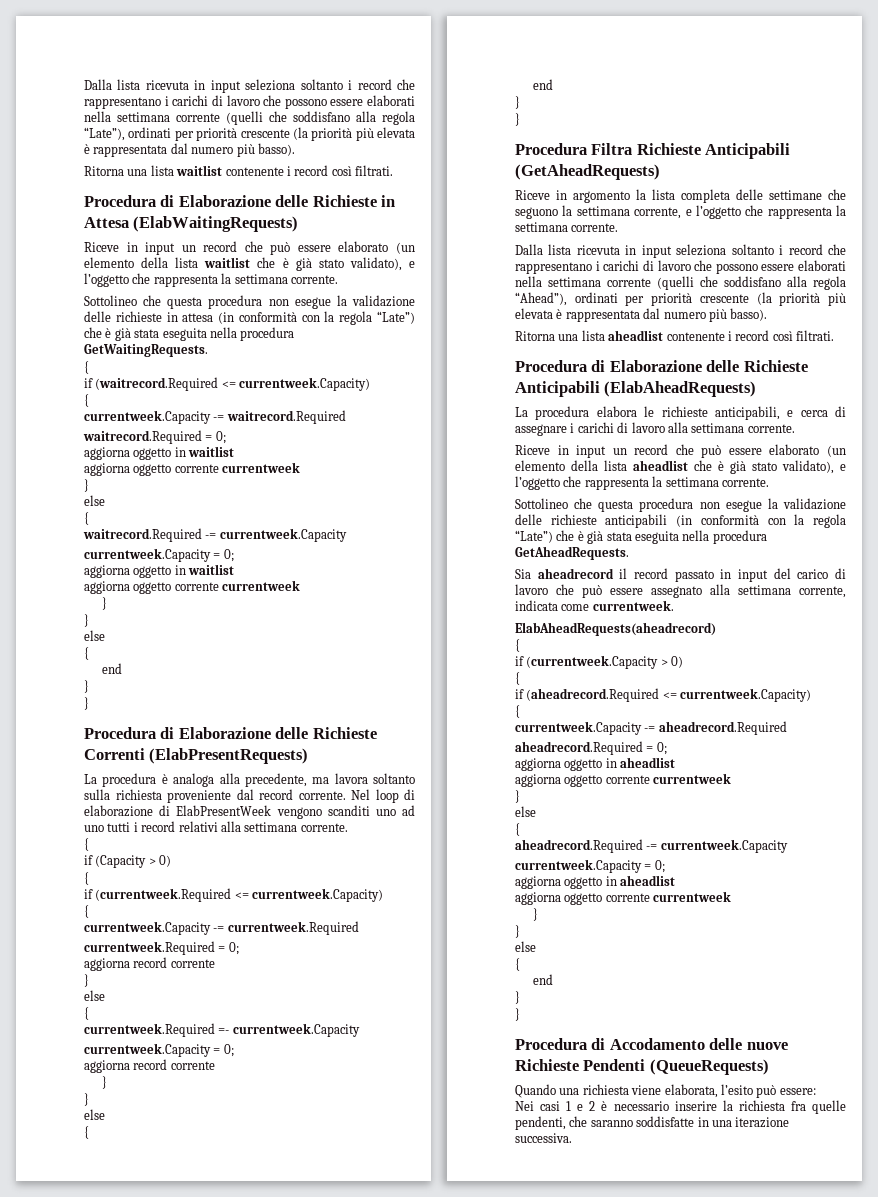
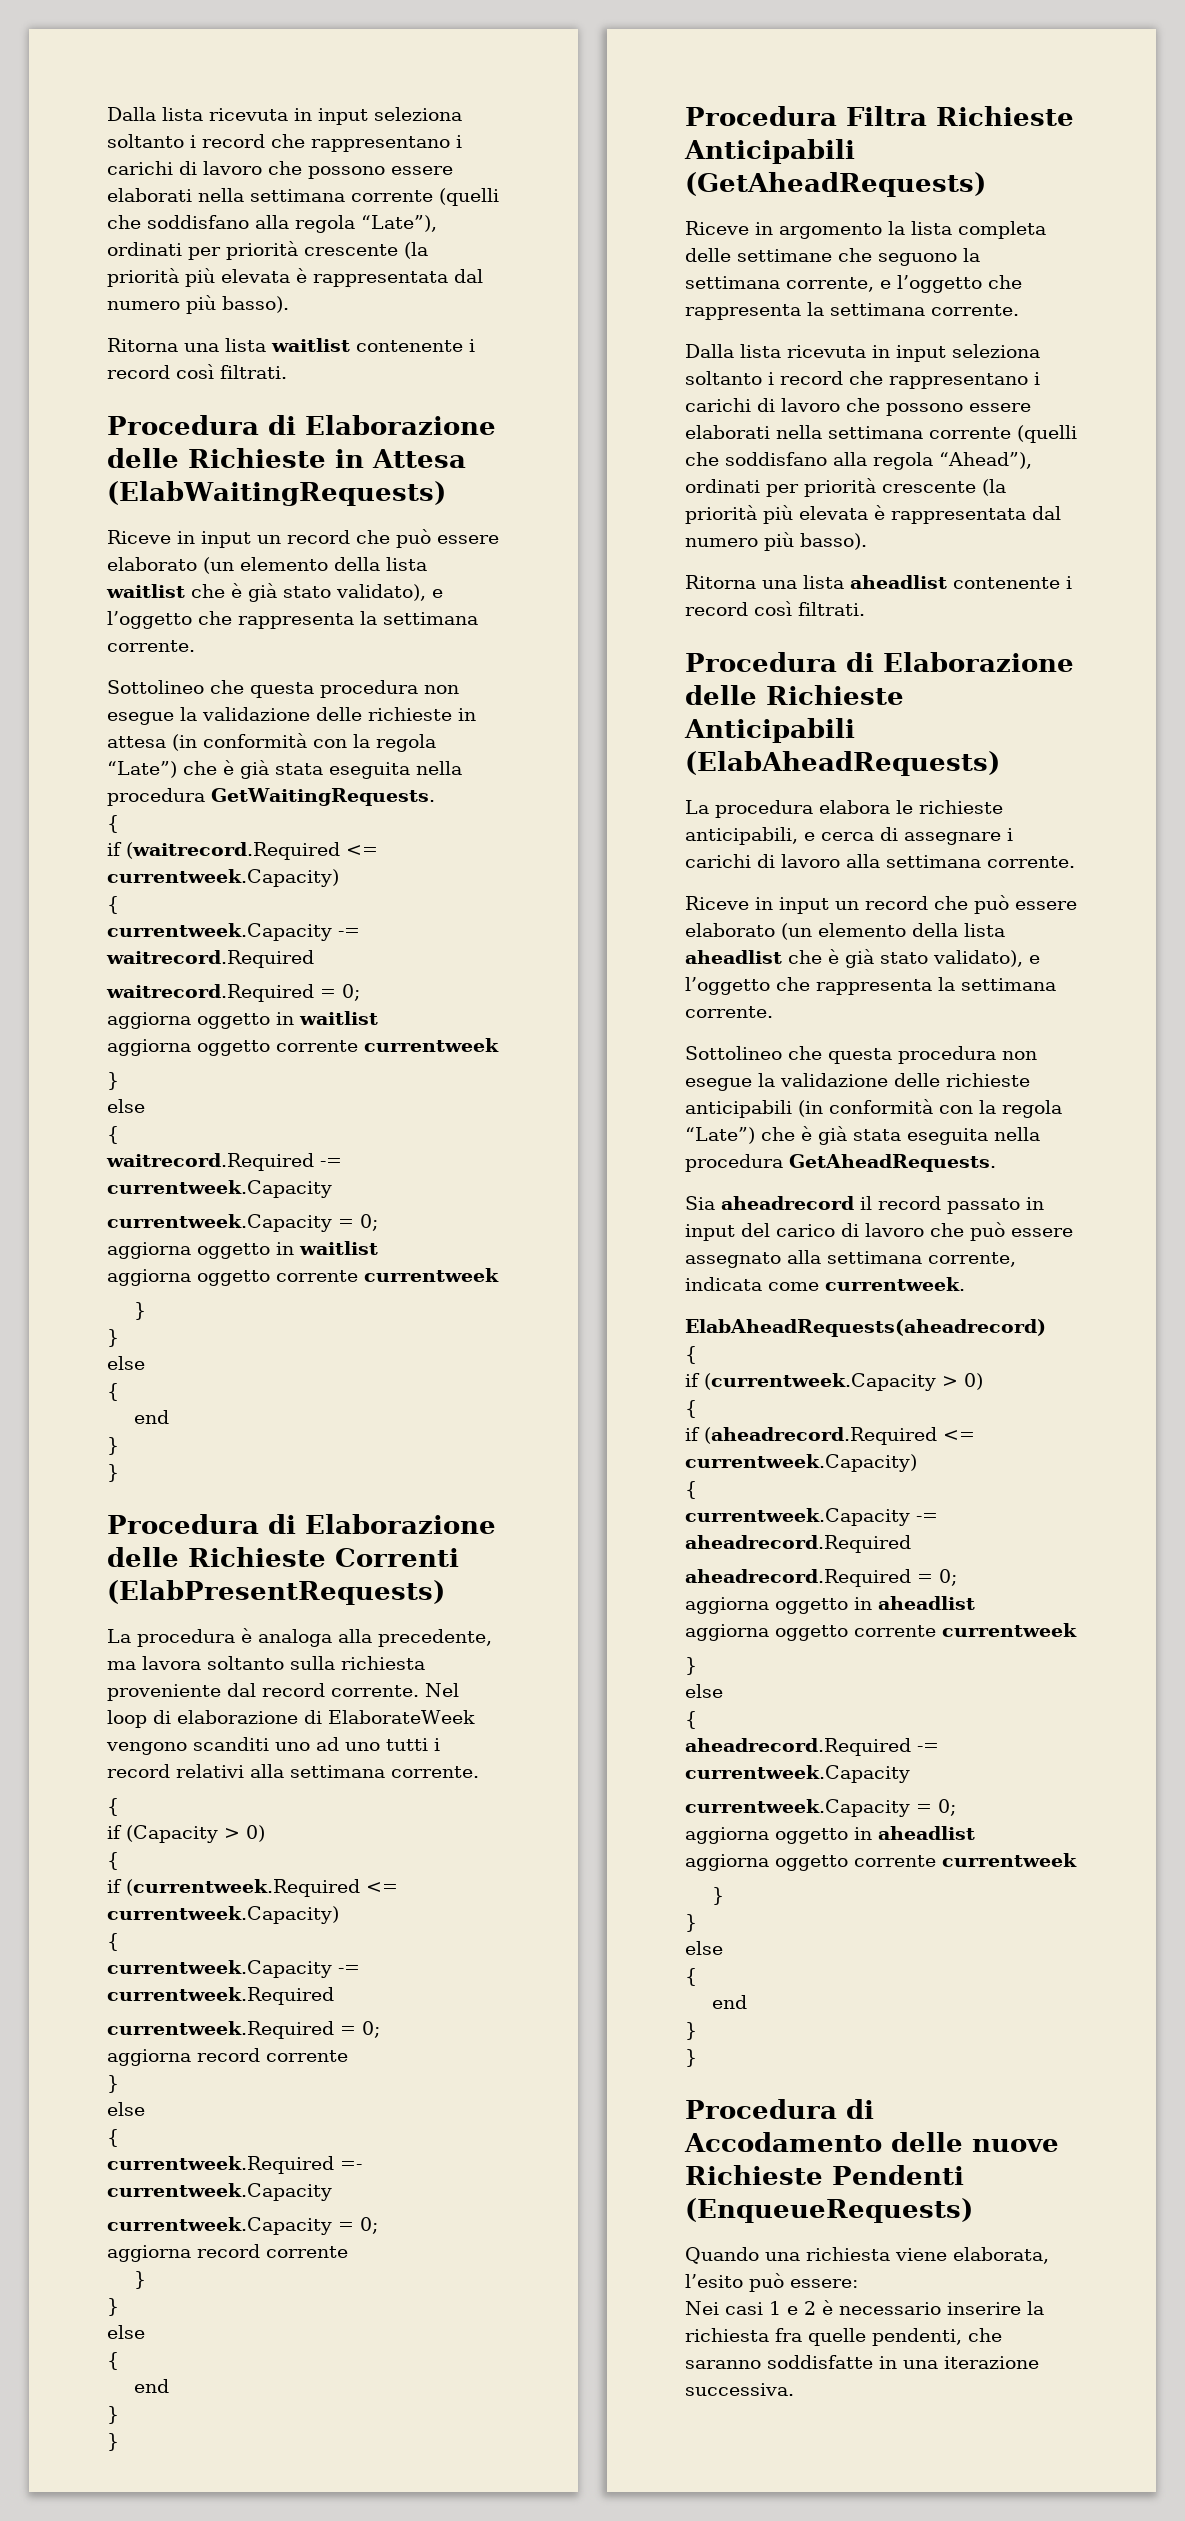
[176,805,272,816] ElabPresentWeek -> [328,1710,475,1724] ElaborateWeek
[649,1059,769,1075] (QueueRequests) -> [685,2198,973,2223] (EnqueueRequests)

